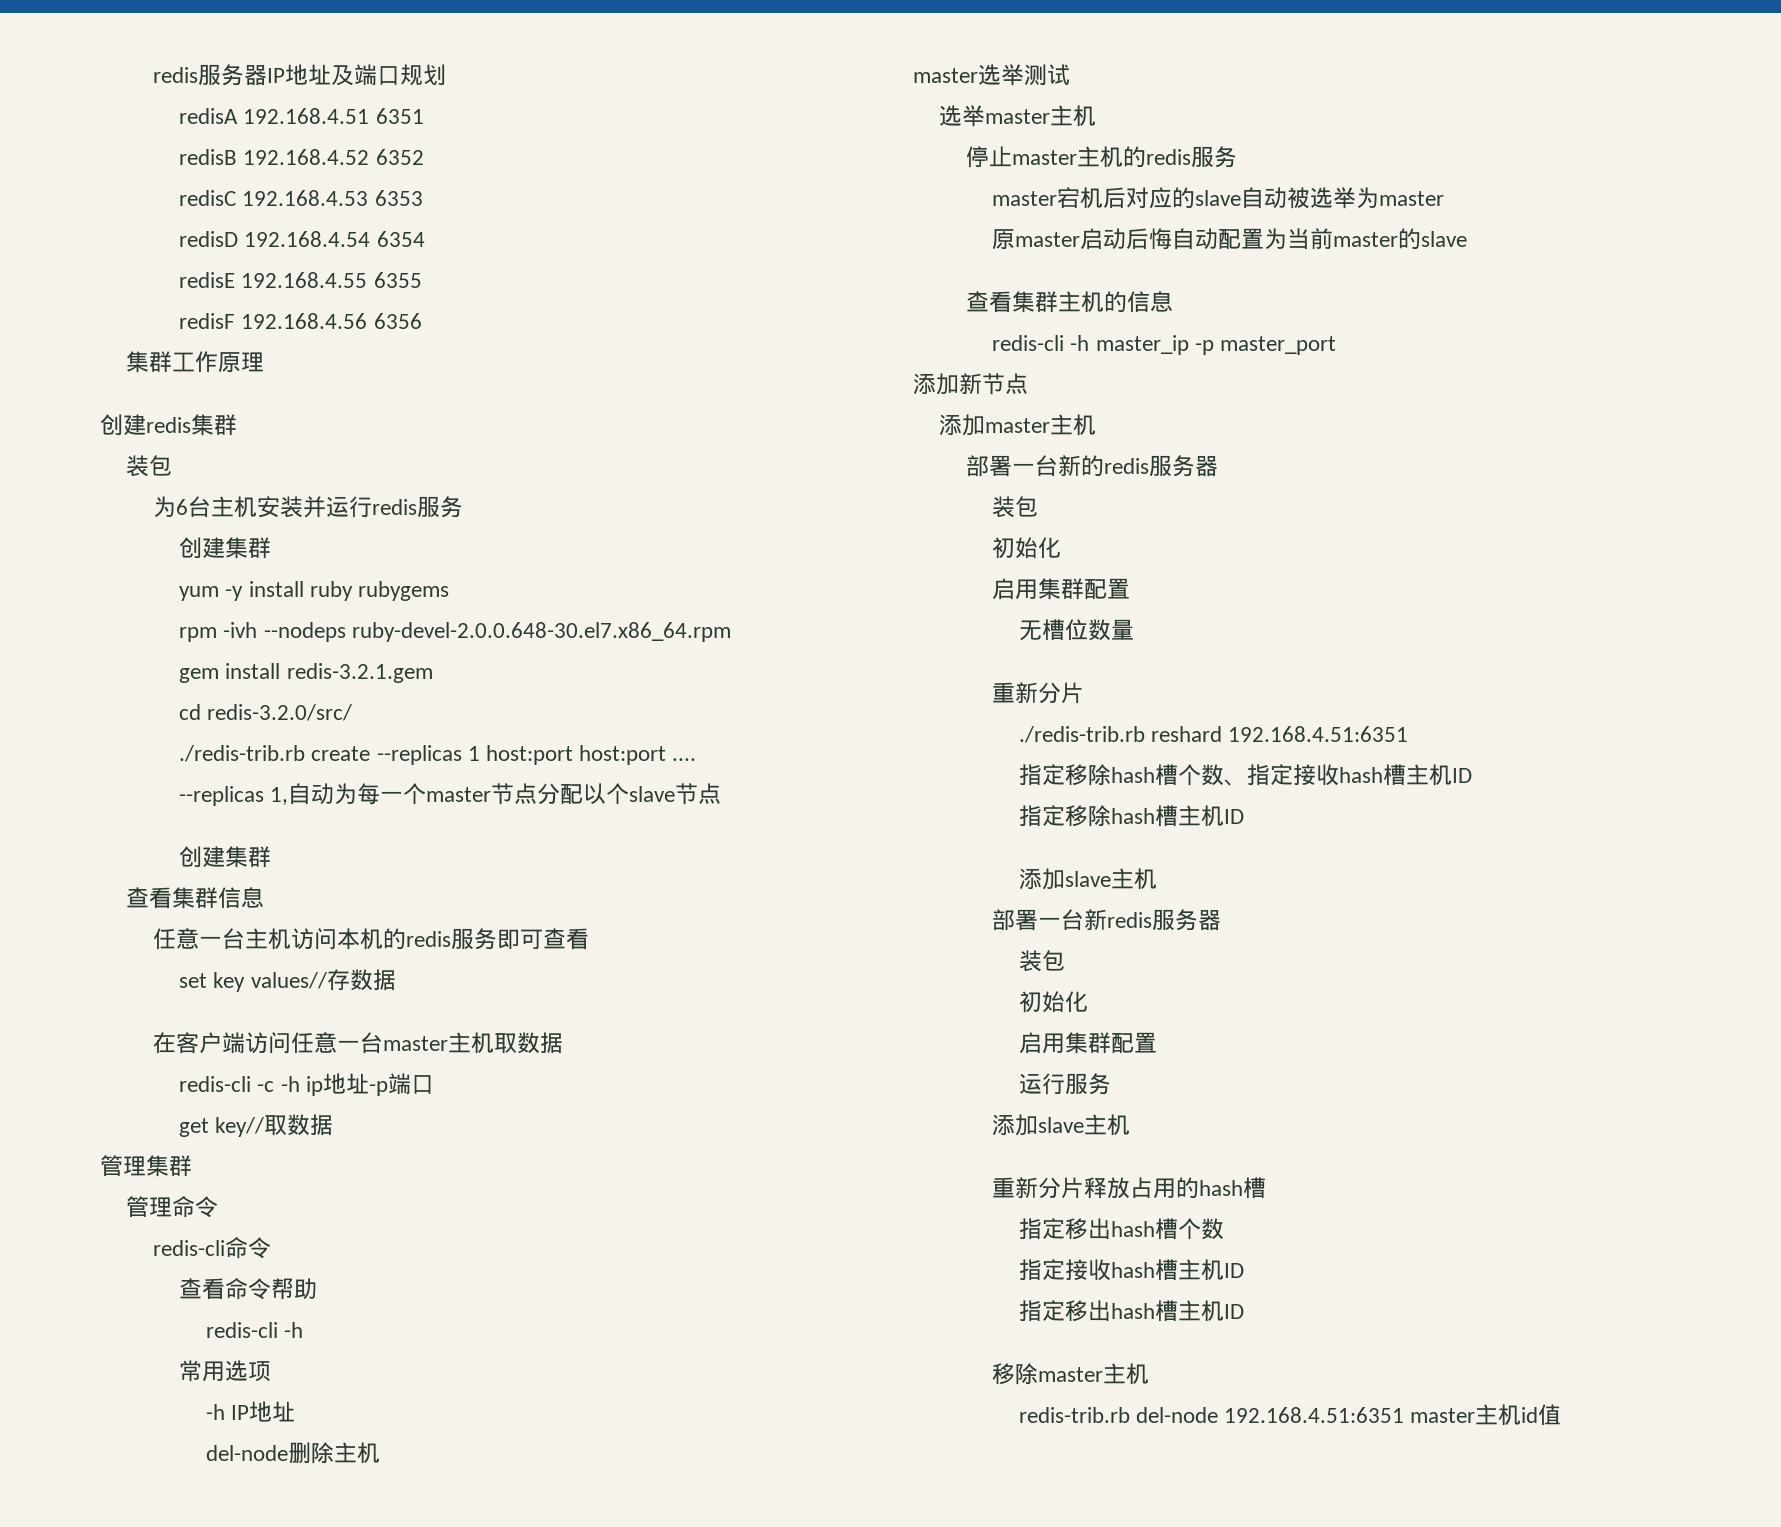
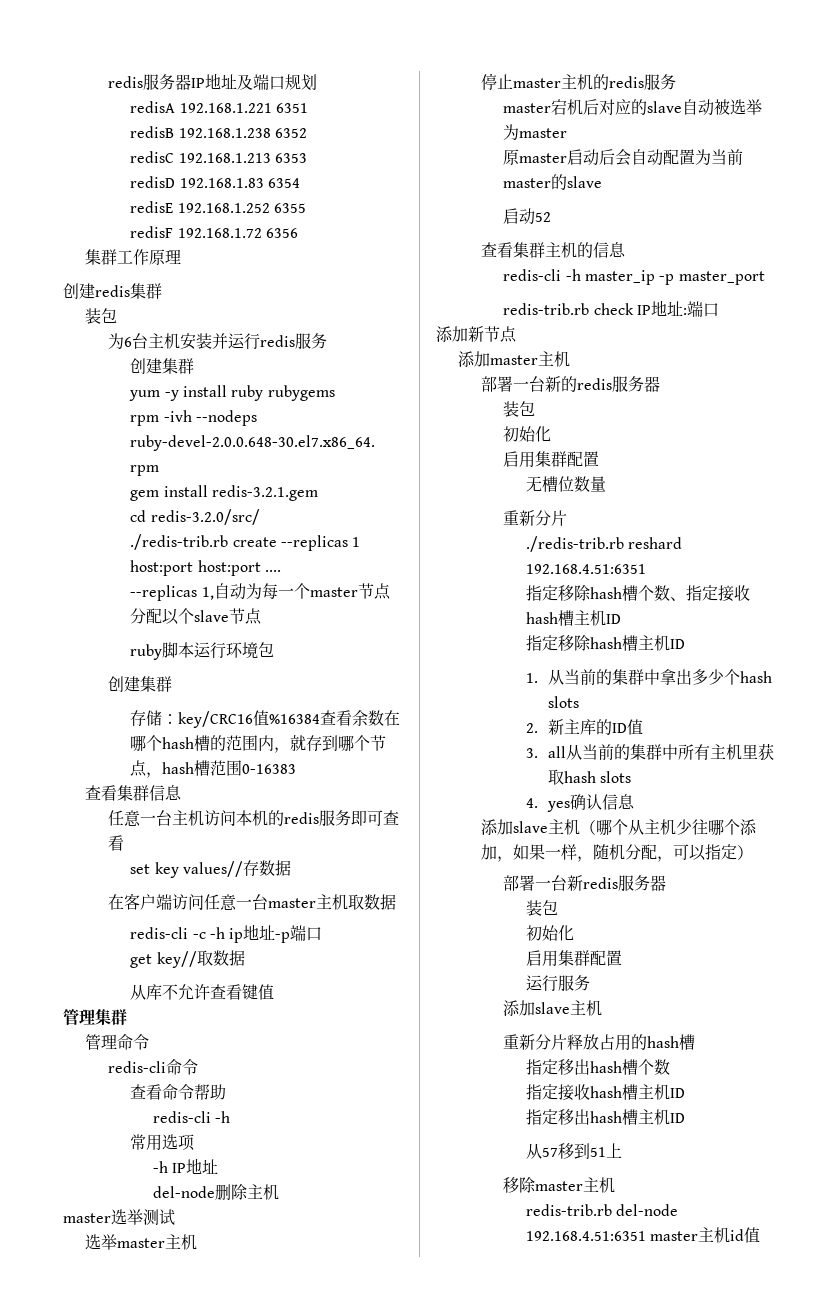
[243,108,370,124] 192.168.4.51 -> [179,103,272,113] 192.168.1.221
[243,149,370,165] 192.168.4.52 -> [178,128,271,138] 192.168.1.238
[242,190,369,206] 192.168.4.53 -> [178,153,271,163] 192.168.1.213
[244,231,371,247] 192.168.4.54 -> [179,178,264,188] 192.168.1.83
[241,272,368,288] 192.168.4.55 -> [177,203,270,213] 192.168.1.252
[241,313,368,329] 192.168.4.56 -> [177,228,262,238] 192.168.1.72
[179,846,272,868] 创建集群 -> [130,642,275,660] [107,676,172,692] [130,710,401,728] [130,735,387,753] [130,760,297,778] ruby脚本运行环境包 // 创建集群 // 存储：key/CRC16值%16384查看余数在哪个hash槽的范围内，就存到哪个节点，hash槽范围0-16383
(334, 1125) none -> [130,984,275,1000] // 从库不允许查看键值
[1149,228,1173,250] 悔 -> [615,149,632,166] 会
(1468, 239) none -> [503,208,552,225] // 启动52
(1336, 345) none -> [503,300,719,317] // redis-trib.rb check IP地址:端口
[1018,868,1157,890] 添加slave主机 -> [525,669,773,685] [548,696,580,708] [525,719,644,735] [525,743,775,760] [548,769,632,785] [525,794,636,812] [480,819,757,836] [480,844,753,862] 1.从当前的集群中拿出多少个hash slots // 2.新主库的ID值 // 3. all从当前的集群中所有主机里获取hash slots // 4. yes确认信息 // 添加slave主机（哪个从主机少往哪个添加，如果一样，随机分配，可以指定）
(1244, 1311) none -> [525,1143,622,1159] // 从57移到51上

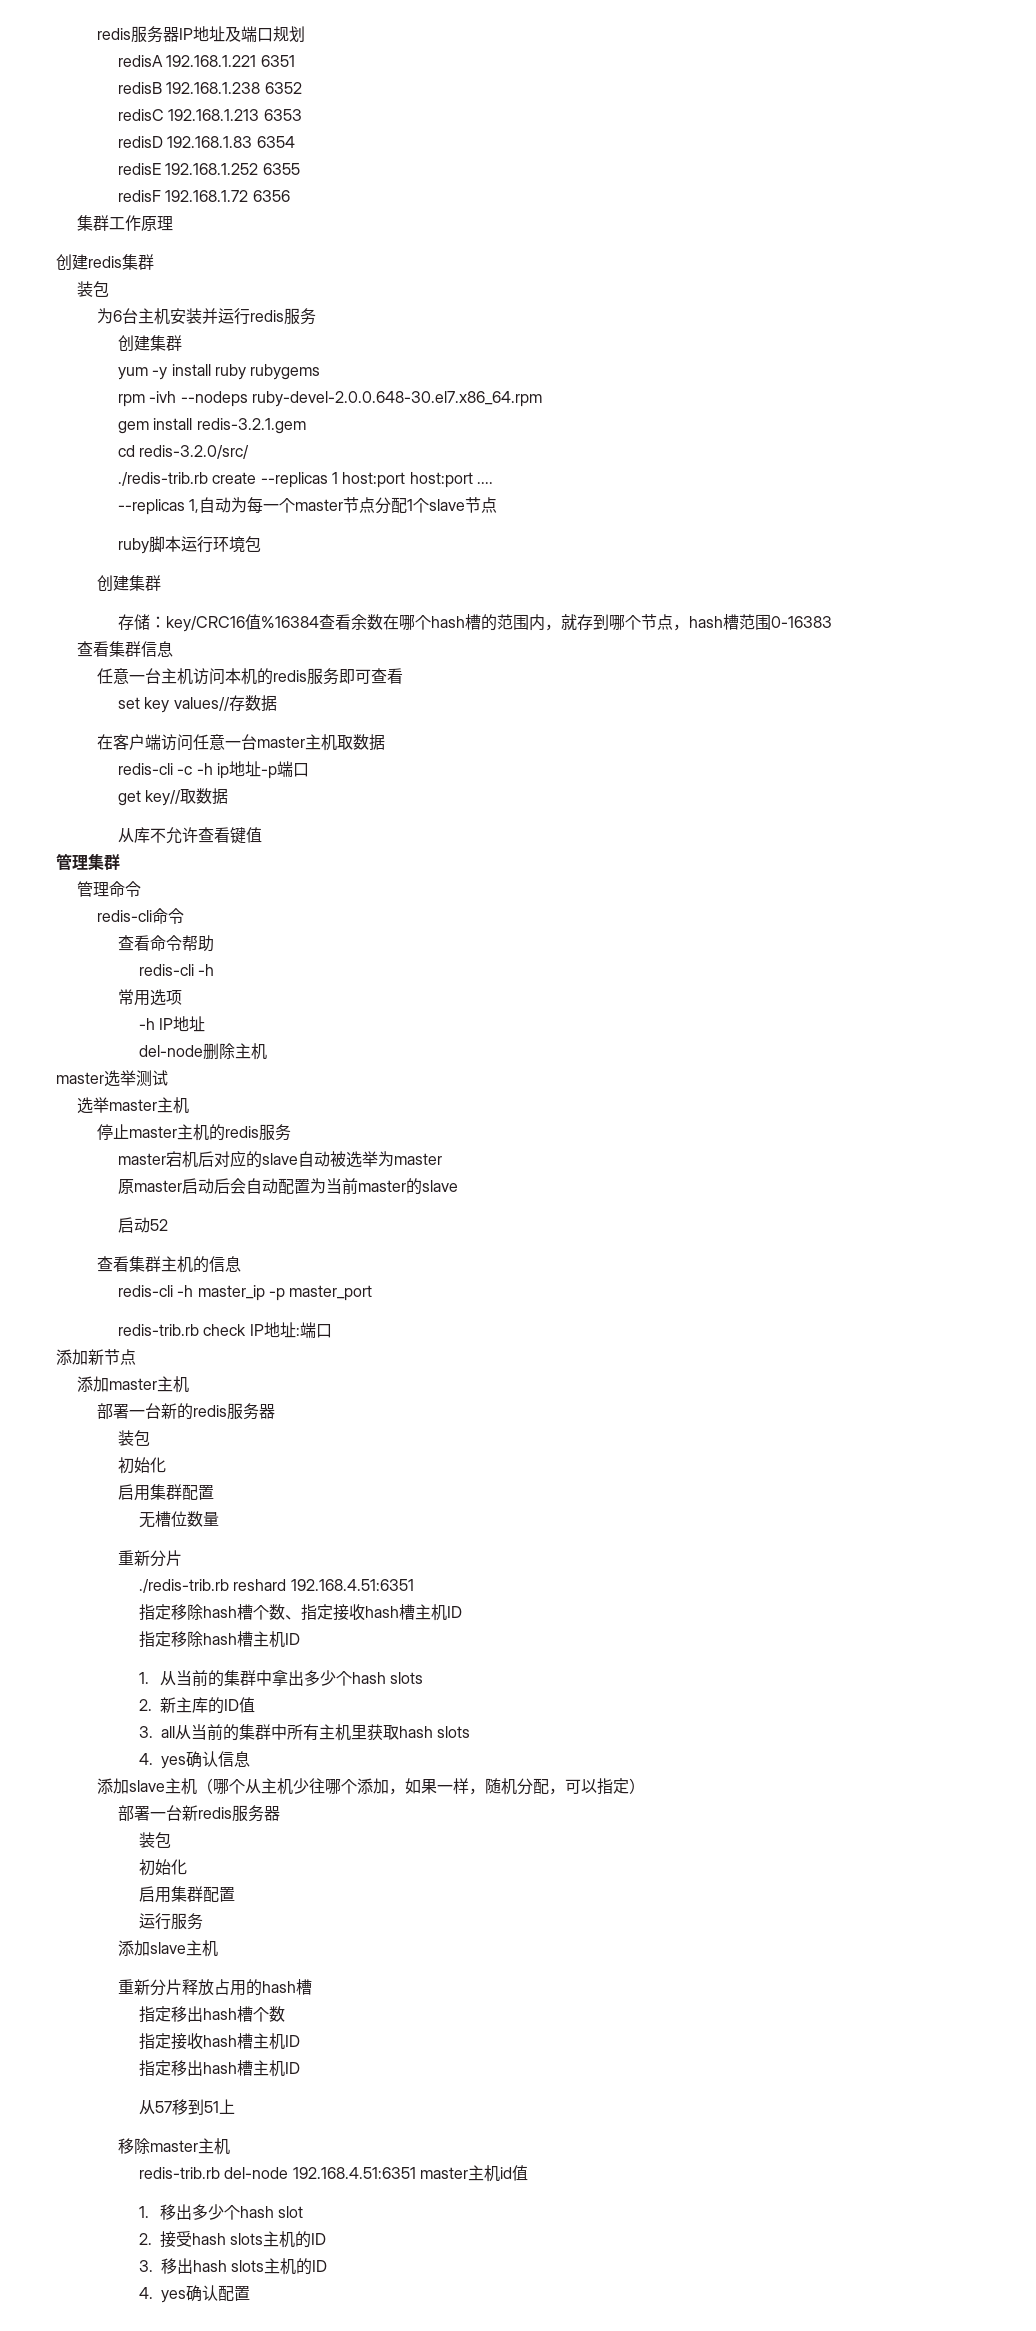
[162,608,180,625] 以 -> [407,499,414,511] 1
(760, 1235) none -> [138,2204,303,2220] [138,2231,327,2248] [138,2258,328,2275] [138,2285,250,2303] // 1.移出多少个hash slot // 2.接受hash slots主机的ID // 3.移出hash slots主机的ID // 4. yes确认配置

